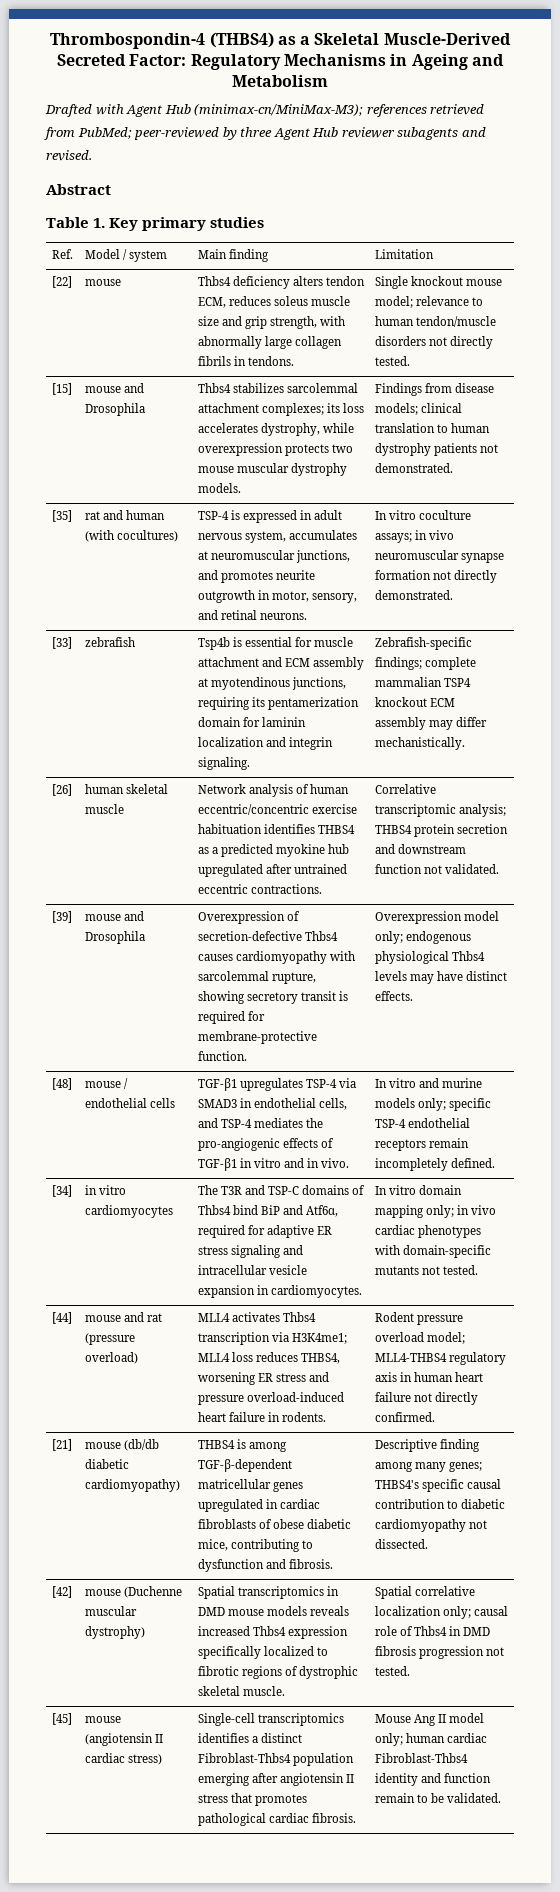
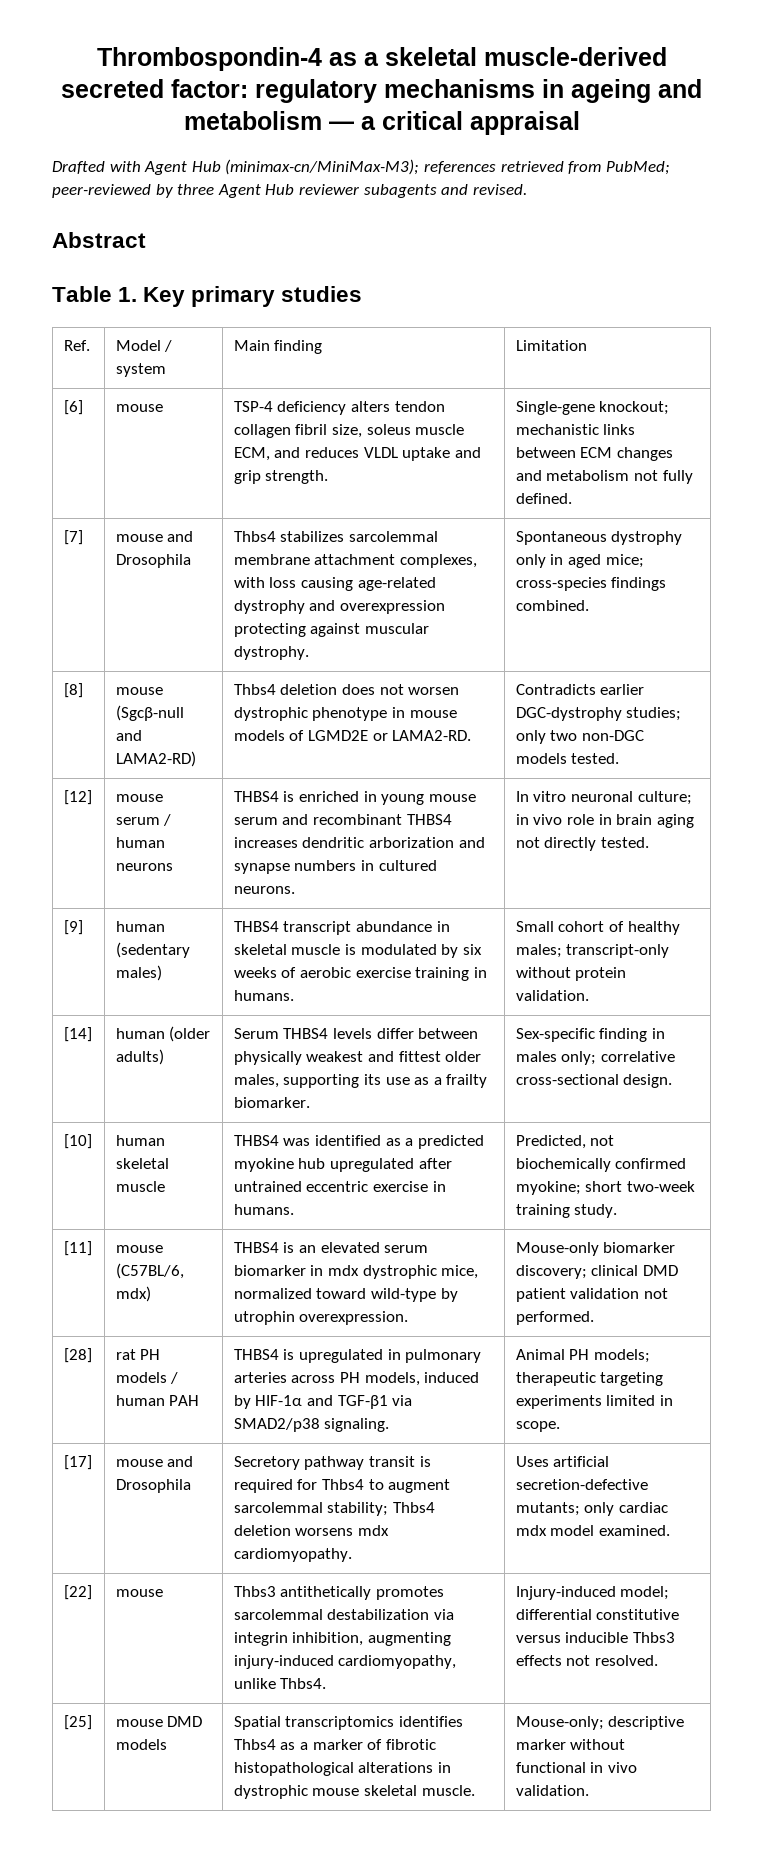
[209,32,511,48] [57,54,504,70] [232,75,328,87] (THBS4) as a Skeletal Muscle-Derived Secreted Factor: Regulatory Mechanisms in Ageing and Metabolism -> [328,47,667,66] [61,79,702,103] [183,111,580,135] as a skeletal muscle-derived secreted factor: regulatory mechanisms in ageing and metabolism — a critical appraisal
[51,276,72,288] [84,279,121,286] [197,276,231,286] [22] | mouse | Thbs4 -> [63,400,83,415] [115,404,163,412] [233,401,273,412] [6] | mouse | TSP-4
[197,296,351,308] [197,316,346,329] [197,336,342,349] [197,356,294,366] [374,276,502,289] [374,296,483,308] [374,316,496,327] [374,336,493,349] [374,356,410,366] [51,383,72,395] ECM, reduces soleus muscle size and grip strength, with abnormally large collagen fibrils in tendons. | Single knockout mouse model; relevance to human tendon/muscle disorders not directly tested. // [15] -> [233,424,465,438] [233,447,481,461] [233,470,329,484] [515,401,670,415] [515,424,636,435] [515,447,674,461] [515,470,693,484] [515,493,572,504] [63,530,83,545] collagen fibril size, soleus muscle ECM, and reduces VLDL uptake and grip strength. | Single-gene knockout; mechanistic links between ECM changes and metabolism not fully defined. // [7]
[197,403,365,416] [197,423,354,436] [197,443,353,456] [197,463,347,476] [197,483,241,493] [374,383,494,396] [374,403,462,415] [374,423,490,433] [374,443,498,456] [374,463,453,473] [51,510,72,522] [84,510,165,520] [84,530,178,542] [197,510,343,523] [197,530,357,543] [197,550,350,563] [197,570,315,583] [197,590,358,603] [197,610,307,620] [374,510,471,520] [374,530,454,543] [374,550,504,563] [374,570,497,583] [374,590,453,600] [51,637,72,649] [84,637,135,647] [197,637,354,650] [197,657,365,670] [197,677,346,690] [197,697,359,710] [197,717,306,727] [197,737,333,750] [197,757,250,770] [374,637,472,650] [374,657,476,670] [374,677,471,687] [374,697,455,707] [374,717,487,730] [374,737,465,750] [51,784,72,796] [84,784,168,794] [84,804,124,814] [197,784,350,797] [197,804,357,815] [197,824,355,834] attachment complexes; its loss accelerates dystrophy, while overexpression protects two mouse muscular dystrophy models. | Findings from disease models; clinical translation to human dystrophy patients not demonstrated. // [35] | rat and human (with cocultures) | TSP-4 is expressed in adult nervous system, accumulates at neuromuscular junctions, and promotes neurite outgrowth in motor, sensory, and retinal neurons. | In vitro coculture assays; in vivo neuromuscular synapse formation not directly demonstrated. // [33] | zebrafish | Tsp4b is essential for muscle attachment and ECM assembly at myotendinous junctions, requiring its pentamerization domain for laminin localization and integrin signaling. | Zebrafish-specific findings; complete mammalian TSP4 knockout ECM assembly may differ mechanistically. // [26] | human skeletal muscle | Network analysis of human eccentric/concentric exercise habituation identifies THBS4 -> [233,554,478,568] [233,577,436,591] [233,600,446,614] [233,623,430,637] [233,646,309,660] [515,531,683,545] [515,554,644,568] [515,577,667,591] [515,600,589,611] [63,683,83,698] [115,687,163,695] [115,705,184,721] [115,730,142,741] [115,751,196,767] [233,684,460,695] [233,707,457,721] [233,730,472,741] [515,684,645,695] [515,707,682,721] [515,730,645,744] [515,753,620,764] [63,790,92,805] [115,794,163,802] [115,814,172,826] [115,837,165,848] [115,863,173,871] [233,791,476,805] [233,814,452,825] [233,837,485,848] [233,860,437,874] [233,886,295,894] [515,791,692,805] [515,814,694,828] [515,837,650,851] [63,920,83,935] [115,921,165,932] [115,942,190,958] [115,965,162,981] [233,921,450,935] [233,944,482,958] [233,967,487,981] [233,990,294,1001] [515,921,680,935] [515,944,670,958] [515,967,627,981] [515,990,589,1001] [63,1027,92,1042] [115,1026,211,1042] [115,1049,164,1065] [233,1028,479,1039] [233,1051,482,1065] [233,1074,488,1088] [233,1097,310,1108] [515,1028,666,1042] [515,1051,676,1065] [515,1074,673,1088] [63,1134,92,1149] [115,1135,165,1146] [115,1158,169,1169] [115,1181,165,1192] [233,1135,382,1146] membrane attachment complexes, with loss causing age-related dystrophy and overexpression protecting against muscular dystrophy. | Spontaneous dystrophy only in aged mice; cross-species findings combined. // [8] | mouse (Sgcβ-null and LAMA2-RD) | Thbs4 deletion does not worsen dystrophic phenotype in mouse models of LGMD2E or LAMA2-RD. | Contradicts earlier DGC-dystrophy studies; only two non-DGC models tested. // [12] | mouse serum / human neurons | THBS4 is enriched in young mouse serum and recombinant THBS4 increases dendritic arborization and synapse numbers in cultured neurons. | In vitro neuronal culture; in vivo role in brain aging not directly tested. // [9] | human (sedentary males) | THBS4 transcript abundance in skeletal muscle is modulated by six weeks of aerobic exercise training in humans. | Small cohort of healthy males; transcript-only without protein validation. // [14] | human (older adults) | Serum THBS4 levels differ between physically weakest and fittest older males, supporting its use as a frailty biomarker. | Sex-specific finding in males only; correlative cross-sectional design. // [10] | human skeletal muscle | THBS4 was identified
[250,884,322,894] [374,784,436,794] [374,804,506,817] [374,824,508,837] [374,844,466,854] [374,864,499,874] [51,911,72,923] [84,911,144,921] [84,931,145,944] [197,911,300,924] [197,931,338,941] [197,951,355,964] [197,971,316,984] [197,991,349,1004] [197,1011,265,1024] [197,1031,317,1044] [197,1051,247,1061] [374,911,499,924] [374,931,471,944] [374,951,485,964] [374,971,508,984] [374,991,413,1001] [51,1078,72,1090] [84,1078,128,1089] [84,1098,175,1108] [197,1078,357,1091] [197,1098,348,1110] [197,1118,324,1128] [197,1138,334,1151] [197,1158,350,1171] [374,1078,483,1088] [374,1098,491,1111] [374,1118,470,1128] [374,1138,469,1151] [374,1158,495,1171] [51,1185,72,1197] [84,1185,126,1195] [84,1205,173,1218] [197,1185,366,1195] [197,1205,339,1217] [197,1225,333,1238] [197,1245,303,1258] [197,1265,307,1275] [197,1285,362,1298] [374,1185,462,1195] [374,1205,497,1218] [374,1225,481,1238] [374,1245,491,1258] [374,1265,478,1275] [51,1312,72,1324] [84,1312,162,1322] [84,1333,135,1345] [84,1352,138,1364] [197,1312,316,1322] [197,1332,347,1345] [197,1352,341,1364] [197,1372,330,1385] [197,1392,344,1405] [197,1412,327,1422] [374,1312,463,1325] [374,1332,465,1344] [374,1352,506,1365] [374,1372,484,1382] [374,1392,478,1405] [374,1412,435,1422] [51,1439,72,1451] [84,1439,159,1451] [84,1459,129,1469] [84,1479,180,1492] [197,1439,287,1452] [197,1459,292,1472] [197,1479,303,1492] [197,1499,320,1512] [197,1519,352,1529] [197,1539,313,1552] [197,1559,333,1572] [374,1439,480,1452] [374,1462,482,1472] [374,1479,501,1492] [374,1499,505,1509] [374,1519,487,1532] [374,1539,428,1549] [51,1586,72,1598] [84,1586,182,1598] [84,1606,137,1616] [84,1626,145,1639] [197,1586,339,1599] [197,1606,350,1616] [197,1626,348,1639] [197,1646,328,1659] [197,1666,359,1679] [197,1686,285,1696] [374,1586,475,1599] [374,1606,508,1619] [374,1626,491,1636] [374,1646,504,1659] [374,1666,410,1676] [51,1713,72,1725] [84,1716,121,1723] [84,1733,163,1746] [84,1753,162,1765] [197,1713,344,1726] [197,1733,302,1743] [197,1753,354,1766] [197,1773,355,1786] [197,1793,307,1806] [197,1813,356,1826] [374,1713,485,1726] [374,1733,487,1746] [374,1753,468,1763] [374,1773,491,1786] [374,1793,502,1803] contractions. | Correlative transcriptomic analysis; THBS4 protein secretion and downstream function not validated. // [39] | mouse and Drosophila | Overexpression of secretion-defective Thbs4 causes cardiomyopathy with sarcolemmal rupture, showing secretory transit is required for membrane-protective function. | Overexpression model only; endogenous physiological Thbs4 levels may have distinct effects. // [48] | mouse / endothelial cells | TGF-β1 upregulates TSP-4 via SMAD3 in endothelial cells, and TSP-4 mediates the pro-angiogenic effects of TGF-β1 in vitro and in vivo. | In vitro and murine models only; specific TSP-4 endothelial receptors remain incompletely defined. // [34] | in vitro cardiomyocytes | The T3R and TSP-C domains of Thbs4 bind BiP and Atf6α, required for adaptive ER stress signaling and intracellular vesicle expansion in cardiomyocytes. | In vitro domain mapping only; in vivo cardiac phenotypes with domain-specific mutants not tested. // [44] | mouse and rat (pressure overload) | MLL4 activates Thbs4 transcription via H3K4me1; MLL4 loss reduces THBS4, worsening ER stress and pressure overload-induced heart failure in rodents. | Rodent pressure overload model; MLL4-THBS4 regulatory axis in human heart failure not directly confirmed. // [21] | mouse (db/db diabetic cardiomyopathy) | THBS4 is among TGF-β-dependent matricellular genes upregulated in cardiac fibroblasts of obese diabetic mice, contributing to dysfunction and fibrosis. | Descriptive finding among many genes; THBS4's specific causal contribution to diabetic cardiomyopathy not dissected. // [42] | mouse (Duchenne muscular dystrophy) | Spatial transcriptomics in DMD mouse models reveals increased Thbs4 expression specifically localized to fibrotic regions of dystrophic skeletal muscle. | Spatial correlative localization only; causal role of Thbs4 in DMD fibrosis progression not tested. // [45] | mouse (angiotensin II cardiac stress) | Single-cell transcriptomics identifies a distinct Fibroblast-Thbs4 population emerging after angiotensin II stress that promotes pathological cardiac fibrosis. | Mouse Ang II model only; human cardiac Fibroblast-Thbs4 identity and function remain to be validated. -> [373,1181,446,1192] [233,1204,294,1215] [515,1135,615,1149] [515,1158,687,1172] [515,1181,696,1195] [515,1204,618,1218] [63,1241,92,1256] [115,1245,163,1253] [115,1263,184,1279] [115,1286,151,1302] [233,1242,429,1253] [233,1265,479,1279] [233,1288,458,1302] [233,1311,409,1325] [515,1242,676,1256] [515,1265,679,1279] [515,1288,669,1302] [515,1311,594,1325] [63,1348,92,1363] [115,1349,161,1360] [115,1372,179,1384] [115,1395,200,1406] [233,1349,482,1363] [233,1372,480,1386] [233,1395,413,1409] [233,1418,390,1432] [515,1349,651,1363] [515,1372,664,1386] [515,1395,674,1409] [515,1421,560,1432] [63,1455,92,1470] [115,1456,194,1467] [115,1479,191,1493] [233,1456,431,1470] [233,1479,451,1493] [233,1502,436,1516] [233,1525,390,1536] [233,1548,352,1562] [515,1456,610,1467] [515,1479,648,1490] [515,1502,669,1516] [515,1525,671,1536] [63,1585,92,1600] [115,1589,163,1597] [233,1586,445,1600] [233,1609,455,1620] [233,1632,452,1646] [233,1655,457,1669] [233,1678,327,1689] [515,1586,670,1600] [515,1609,680,1620] [515,1632,676,1643] [515,1655,659,1666] [63,1715,92,1730] [115,1716,203,1727] [115,1739,167,1750] [233,1716,464,1730] [233,1739,436,1750] [233,1762,452,1776] [233,1785,475,1799] [515,1716,685,1730] [515,1739,626,1750] [515,1762,638,1773] [515,1785,589,1796] exercise in humans. | Predicted, not biochemically confirmed myokine; short two-week training study. // [11] | mouse (C57BL/6, mdx) | THBS4 is an elevated serum biomarker in mdx dystrophic mice, normalized toward wild-type by utrophin overexpression. | Mouse-only biomarker discovery; clinical DMD patient validation not performed. // [28] | rat PH models / human PAH | THBS4 is upregulated in pulmonary arteries across PH models, induced by HIF-1α and TGF-β1 via SMAD2/p38 signaling. | Animal PH models; therapeutic targeting experiments limited in scope. // [17] | mouse and Drosophila | Secretory pathway transit is required for Thbs4 to augment sarcolemmal stability; Thbs4 deletion worsens mdx cardiomyopathy. | Uses artificial secretion-defective mutants; only cardiac mdx model examined. // [22] | mouse | Thbs3 antithetically promotes sarcolemmal destabilization via integrin inhibition, augmenting injury-induced cardiomyopathy, unlike Thbs4. | Injury-induced model; differential constitutive versus inducible Thbs3 effects not resolved. // [25] | mouse DMD models | Spatial transcriptomics identifies Thbs4 as a marker of fibrotic histopathological alterations in dystrophic mouse skeletal muscle. | Mouse-only; descriptive marker without functional in vivo validation.

